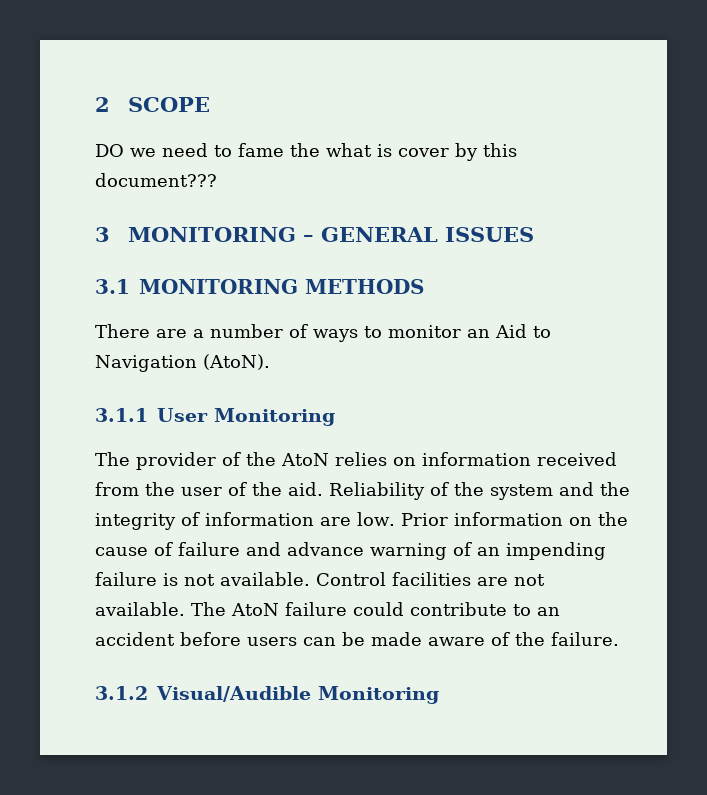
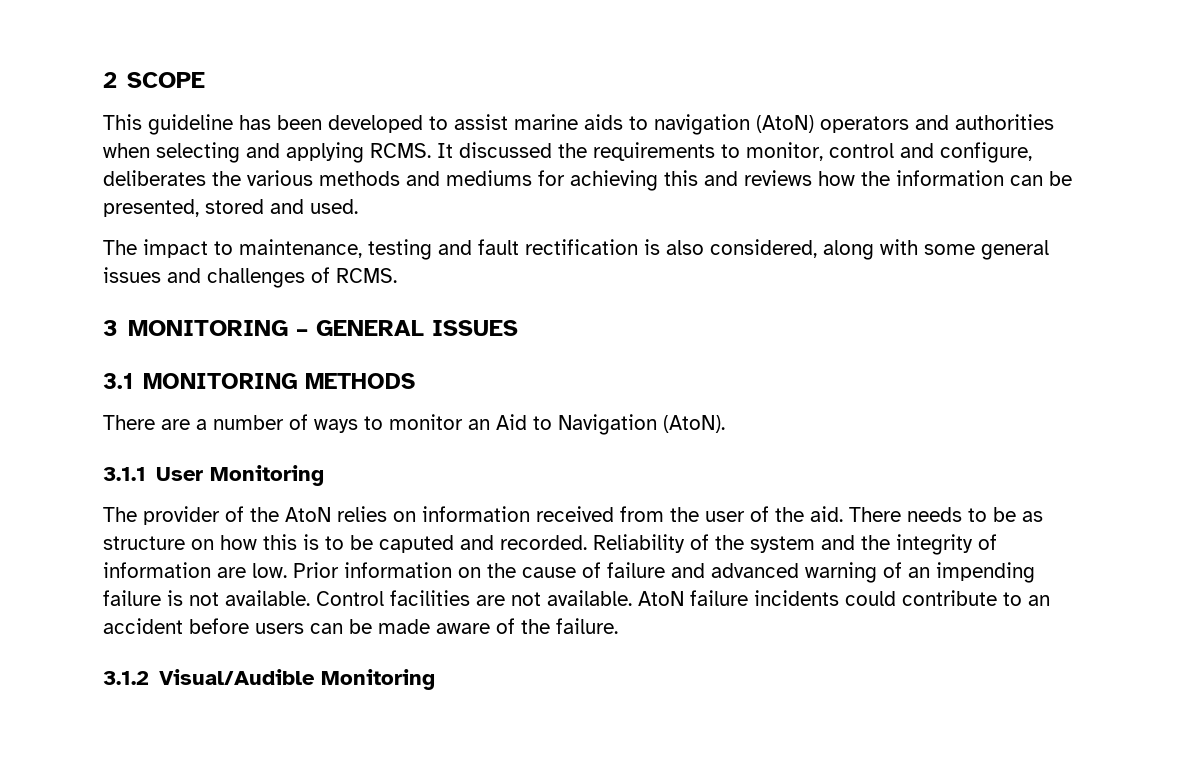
[95,143,517,161] [95,173,217,187] DO we need to fame the what is cover by this document??? -> [103,114,1054,135] [103,142,1032,163] [103,170,1072,191] [103,199,358,217] [103,239,1049,260] [103,267,397,288] This guideline has been developed to assist marine aids to navigation (AtoN) operators and authorities when selecting and applying RCMS. It discussed the requirements to monitor, control and configure, deliberates the various methods and mediums for achieving this and reviews how the information can be presented, stored and used. // The impact to maintenance, testing and fault rectification is also considered, along with some general issues and challenges of RCMS.
(323, 489) none -> [849,507,1043,522] [103,534,587,553] There needs to be as structure on how this is to be caputed and recorded.
[287,542,364,556] advance -> [711,563,799,578] advanced
[191,602,226,616] The -> (632, 598) none
(347, 609) none -> [754,590,839,606] incidents

